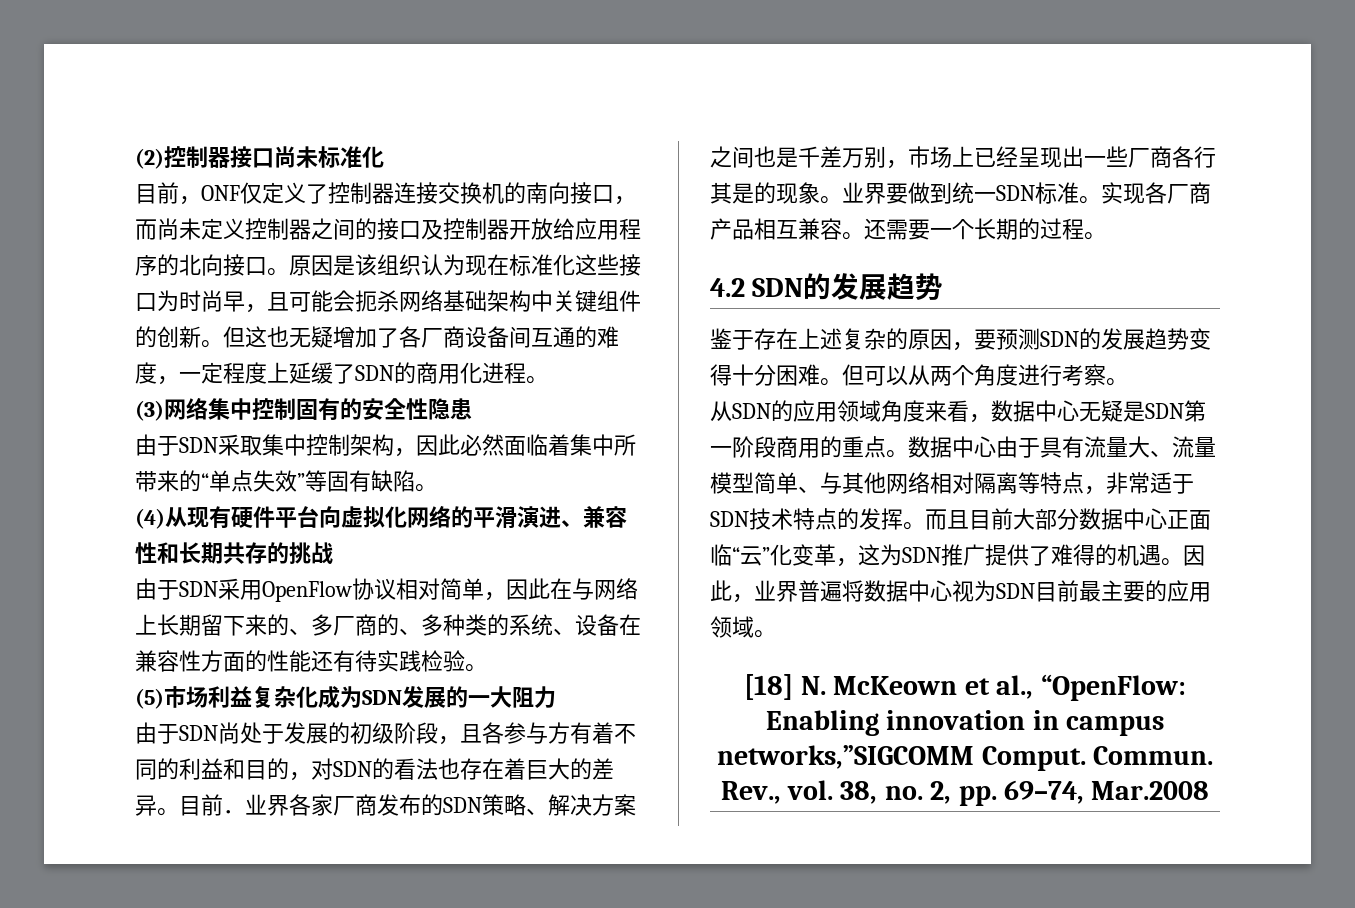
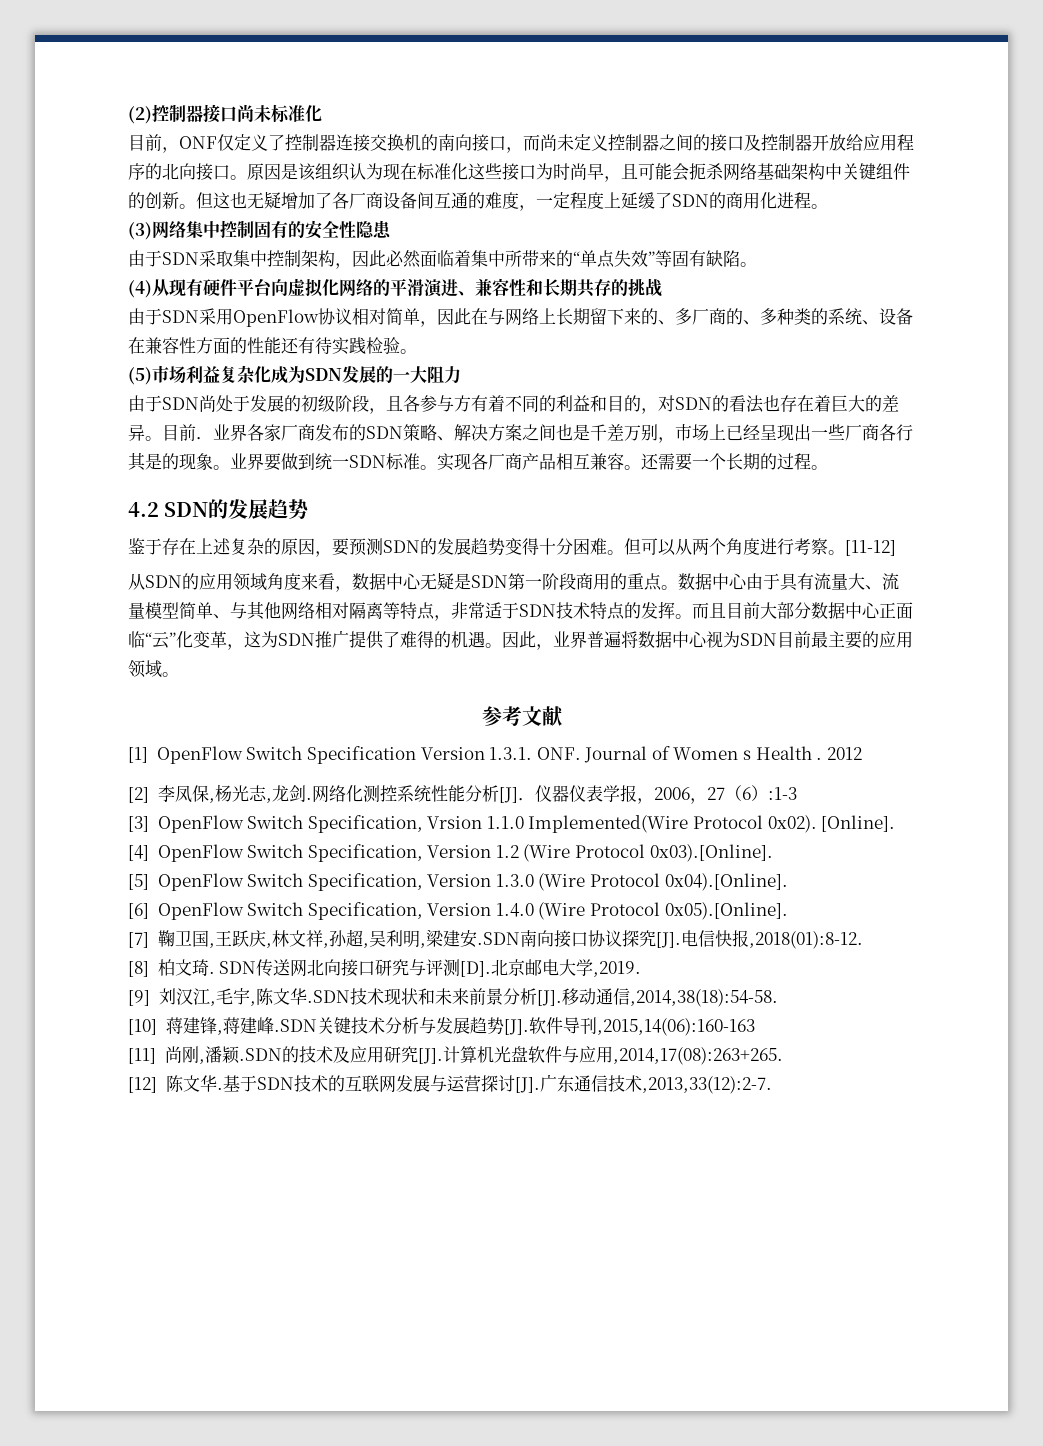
(1128, 382) none -> [845,540,896,556] [11-12]
[744,674,1186,701] [765,710,1165,736] [717,745,1213,771] [720,780,1210,806] [18] N. McKeown et al., “OpenFlow: Enabling innovation in campus networks,”SIGCOMM Comput. Commun. Rev., vol. 38, no. 2, pp. 69–74, Mar.2008 -> [481,706,563,726] [128,746,862,764] [128,784,797,804] [128,815,896,833] [128,844,773,862] [128,873,788,891] [128,902,788,920] [128,929,863,949] [128,959,642,977] [128,988,778,1007] [128,1017,755,1036] [128,1046,783,1065] [128,1074,772,1094] 参考文献 // [1] OpenFlow Switch Specification Version 1.3.1. ONF. Journal of Women s Health . 2012 // [2]李凤保,杨光志,龙剑.网络化测控系统性能分析[J]．仪器仪表学报，2006，27（6）:1-3 // [3] OpenFlow Switch Specification, Vrsion 1.1.0 Implemented(Wire Protocol 0x02). [Online]. // [4] OpenFlow Switch Specification, Version 1.2 (Wire Protocol 0x03).[Online]. // [5] OpenFlow Switch Specification, Version 1.3.0 (Wire Protocol 0x04).[Online]. // [6] OpenFlow Switch Specification, Version 1.4.0 (Wire Protocol 0x05).[Online]. // [7]鞠卫国,王跃庆,林文祥,孙超,吴利明,梁建安.SDN南向接口协议探究[J].电信快报,2018(01):8-12. // [8]柏文琦. SDN传送网北向接口研究与评测[D].北京邮电大学,2019. // [9]刘汉江,毛宇,陈文华.SDN技术现状和未来前景分析[J].移动通信,2014,38(18):54-58. // [10]蒋建锋,蒋建峰.SDN关键技术分析与发展趋势[J].软件导刊,2015,14(06):160-163 // [11]尚刚,潘颖.SDN的技术及应用研究[J].计算机光盘软件与应用,2014,17(08):263+265. // [12]陈文华.基于SDN技术的互联网发展与运营探讨[J].广东通信技术,2013,33(12):2-7.

